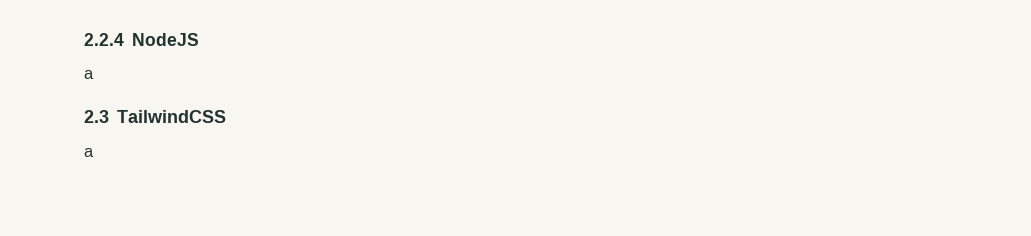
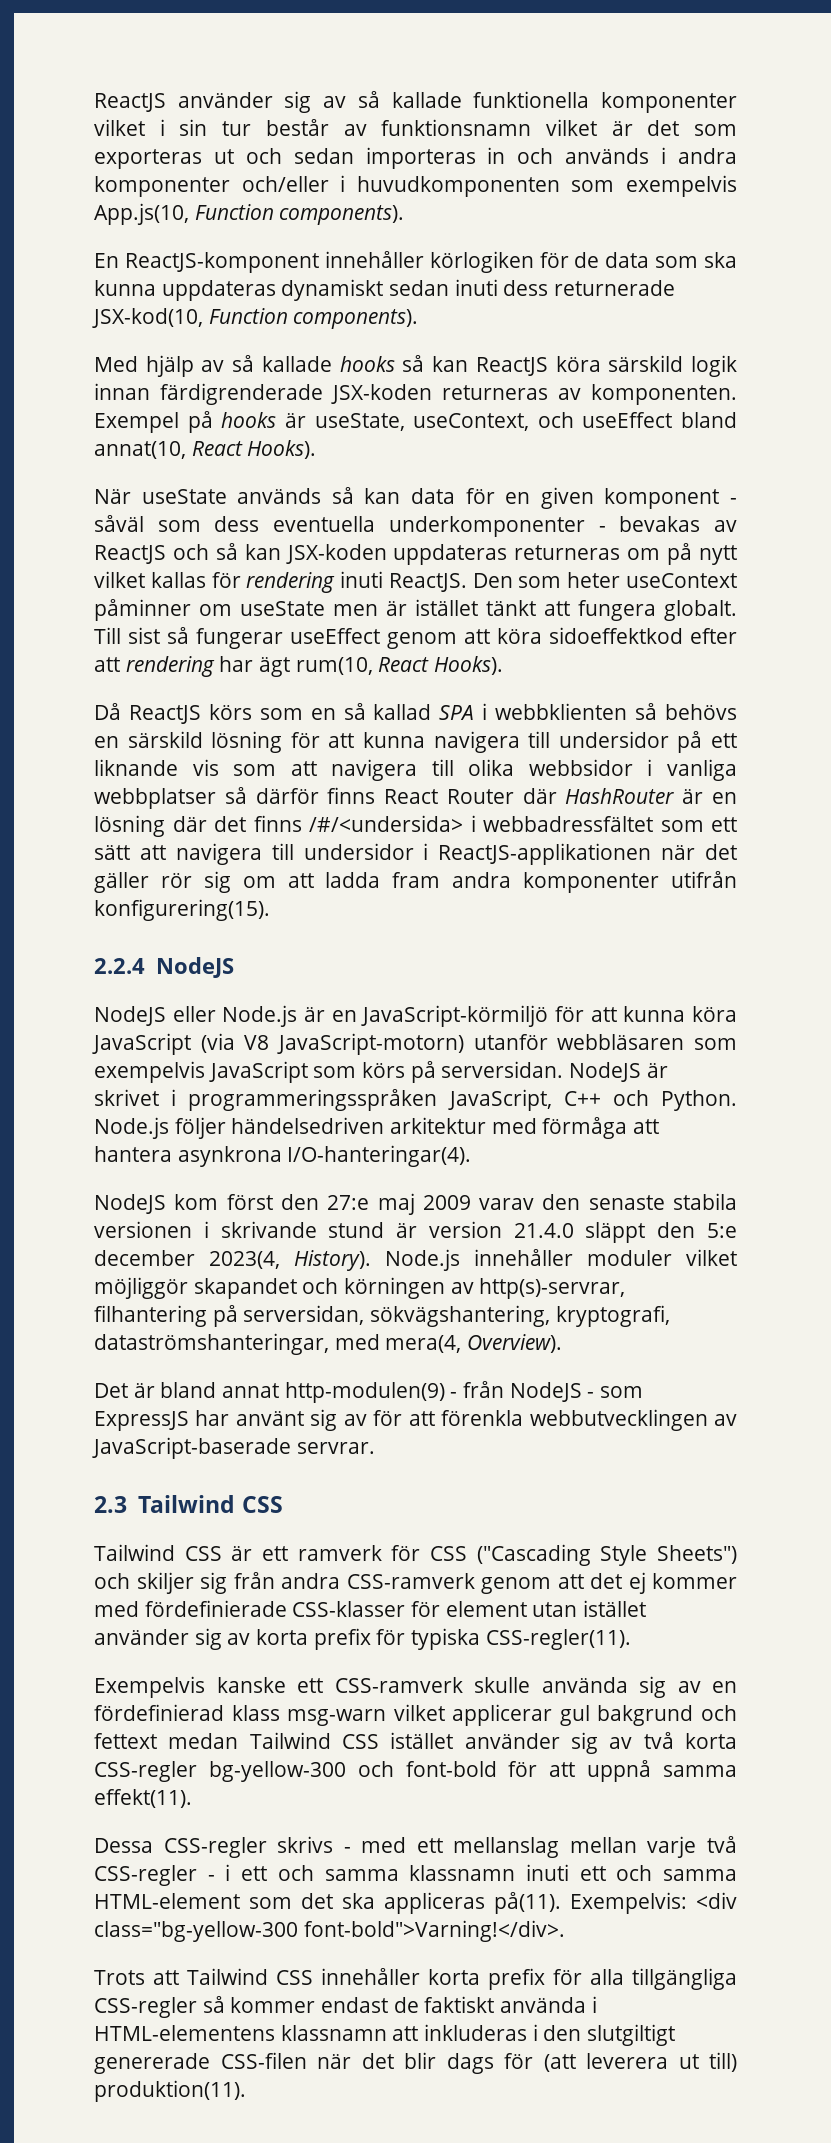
[84,33,200,46] [84,70,94,79] [84,110,227,123] [84,148,94,157] 2.2.4 NodeJS // a // 2.3 TailwindCSS // a -> [94,91,737,113] [94,119,737,136] [94,147,738,169] [94,175,737,197] [94,203,405,225] [94,251,737,273] [94,279,676,301] [92,308,419,329] [94,355,738,377] [94,383,737,405] [94,411,737,433] [94,440,317,459] [94,487,738,509] [94,515,737,537] [94,543,738,565] [94,571,737,593] [94,599,737,621] [94,627,737,649] [94,656,504,677] [94,703,738,724] [94,731,738,753] [94,759,737,781] [94,787,737,809] [94,815,737,837] [94,843,737,865] [94,871,738,893] [94,899,270,921] [94,957,234,978] [94,1005,737,1027] [92,1033,737,1055] [94,1061,668,1083] [94,1089,737,1111] [94,1117,660,1139] [94,1145,472,1167] [94,1193,737,1215] [94,1221,738,1243] [94,1249,737,1271] [94,1277,626,1299] [94,1305,670,1327] [94,1333,563,1355] [94,1381,644,1403] [94,1409,738,1431] [92,1437,375,1459] [94,1495,283,1513] [94,1544,737,1566] [94,1572,737,1594] [94,1600,647,1617] [94,1628,631,1650] [94,1676,737,1698] [94,1704,737,1726] [94,1732,738,1754] [94,1760,737,1782] [94,1789,192,1808] [94,1836,737,1858] [94,1864,737,1886] [94,1892,737,1914] [94,1920,565,1942] [94,1968,737,1990] [94,1996,597,2018] [94,2024,676,2046] [94,2052,737,2074] [94,2080,246,2102] ReactJS använder sig av så kallade funktionella komponenter vilket i sin tur består av funktionsnamn vilket är det som exporteras ut och sedan importeras in och används i andra komponenter och/eller i huvudkomponenten som exempelvis App.js(10, Function components). // En ReactJS-komponent innehåller körlogiken för de data som ska kunna uppdateras dynamiskt sedan inuti dess returnerade JSX-kod(10, Function components). // Med hjälp av så kallade hooks så kan ReactJS köra särskild logik innan färdigrenderade JSX-koden returneras av komponenten. Exempel på hooks är useState, useContext, och useEffect bland annat(10, React Hooks). // När useState används så kan data för en given komponent - såväl som dess eventuella underkomponenter - bevakas av ReactJS och så kan JSX-koden uppdateras returneras om på nytt vilket kallas för rendering inuti ReactJS. Den som heter useContext påminner om useState men är istället tänkt att fungera globalt. Till sist så fungerar useEffect genom att köra sidoeffektkod efter att rendering har ägt rum(10, React Hooks). // Då ReactJS körs som en så kallad SPA i webbklienten så behövs en särskild lösning för att kunna navigera till undersidor på ett liknande vis som att navigera till olika webbsidor i vanliga webbplatser så därför finns React Router där HashRouter är en lösning där det finns /#/<undersida> i webbadressfältet som ett sätt att navigera till undersidor i ReactJS-applikationen när det gäller rör sig om att ladda fram andra komponenter utifrån konfigurering(15). // 2.2.4 NodeJS // NodeJS eller Node.js är en JavaScript-körmiljö för att kunna köra JavaScript (via V8 JavaScript-motorn) utanför webbläsaren som exempelvis JavaScript som körs på serversidan. NodeJS är skrivet i programmeringsspråken JavaScript, C++ och Python. Node.js följer händelsedriven arkitektur med förmåga att hantera asynkrona I/O-hanteringar(4). // NodeJS kom först den 27:e maj 2009 varav den senaste stabila versionen i skrivande stund är version 21.4.0 släppt den 5:e december 2023(4, History). Node.js innehåller moduler vilket möjliggör skapandet och körningen av http(s)-servrar, filhantering på serversidan, sökvägshantering, kryptografi, dataströmshanteringar, med mera(4, Overview). // Det är bland annat http-modulen(9) - från NodeJS - som ExpressJS har använt sig av för att förenkla webbutvecklingen av JavaScript-baserade servrar. // 2.3 Tailwind CSS // Tailwind CSS är ett ramverk för CSS ("Cascading Style Sheets") och skiljer sig från andra CSS-ramverk genom att det ej kommer med fördefinierade CSS-klasser för element utan istället använder sig av korta prefix för typiska CSS-regler(11). // Exempelvis kanske ett CSS-ramverk skulle använda sig av en fördefinierad klass msg-warn vilket applicerar gul bakgrund och fettext medan Tailwind CSS istället använder sig av två korta CSS-regler bg-yellow-300 och font-bold för att uppnå samma effekt(11). // Dessa CSS-regler skrivs - med ett mellanslag mellan varje två CSS-regler - i ett och samma klassnamn inuti ett och samma HTML-element som det ska appliceras på(11). Exempelvis: <div class="bg-yellow-300 font-bold">Varning!</div>. // Trots att Tailwind CSS innehåller korta prefix för alla tillgängliga CSS-regler så kommer endast de faktiskt använda i HTML-elementens klassnamn att inkluderas i den slutgiltigt genererade CSS-filen när det blir dags för (att leverera ut till) produktion(11).

